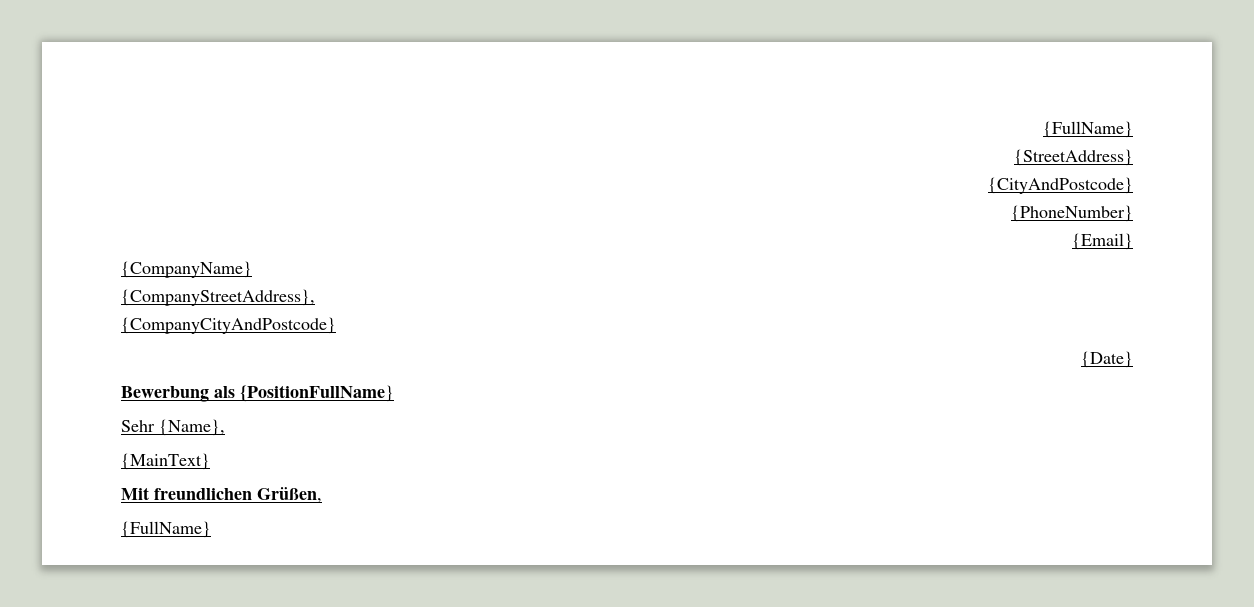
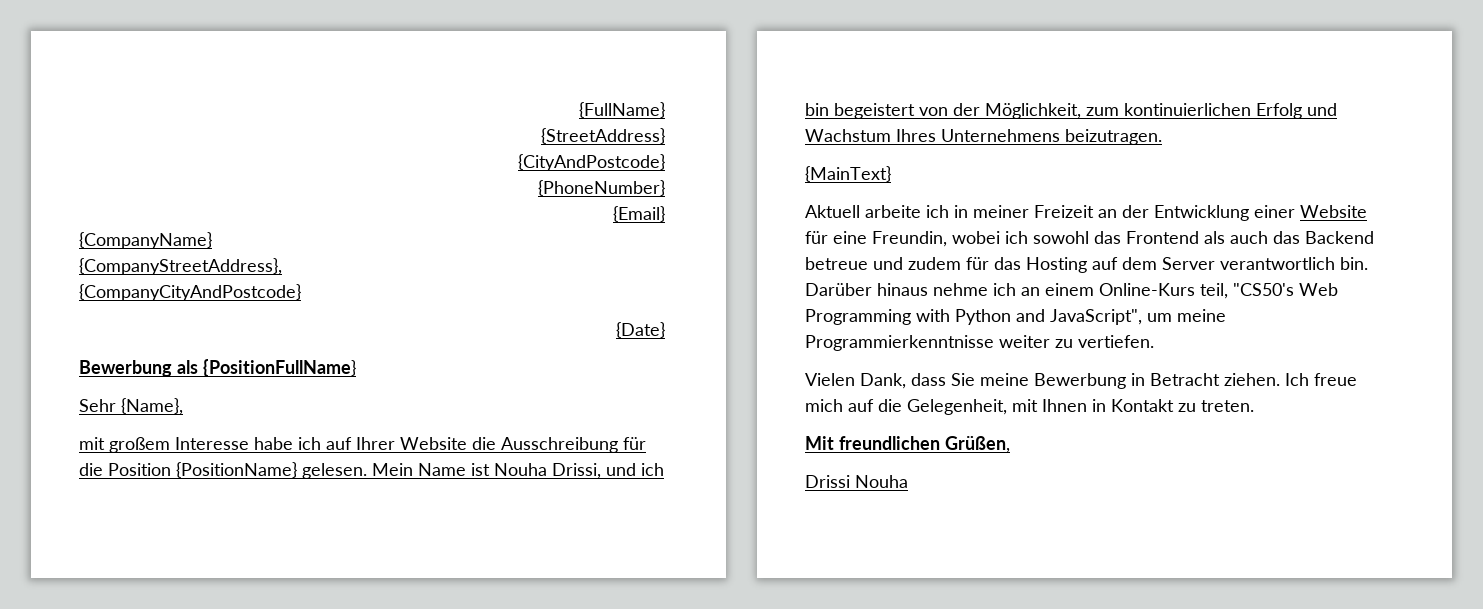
[121,453,210,470] {MainText} -> [79,437,646,453] [79,462,664,479] [805,103,1337,119] [805,129,1162,145] [805,166,891,182] [805,205,1367,221] [805,231,1374,247] [805,257,1368,273] [805,283,1338,299] [805,309,1226,325] [805,335,1154,351] [805,373,1357,389] [805,399,1254,415] mit großem Interesse habe ich auf Ihrer Website die Ausschreibung für die Position {PositionName} gelesen. Mein Name ist Nouha Drissi, und ich bin begeistert von der Möglichkeit, zum kontinuierlichen Erfolg und Wachstum Ihres Unternehmens beizutragen. // {MainText} // Aktuell arbeite ich in meiner Freizeit an der Entwicklung einer Website für eine Freundin, wobei ich sowohl das Frontend als auch das Backend betreue und zudem für das Hosting auf dem Server verantwortlich bin. Darüber hinaus nehme ich an einem Online-Kurs teil, "CS50's Web Programming with Python and JavaScript", um meine Programmierkenntnisse weiter zu vertiefen. // Vielen Dank, dass Sie meine Bewerbung in Betracht ziehen. Ich freue mich auf die Gelegenheit, mit Ihnen in Kontakt zu treten.
[121,521,211,538] {FullName} -> [805,475,908,488] Drissi Nouha

